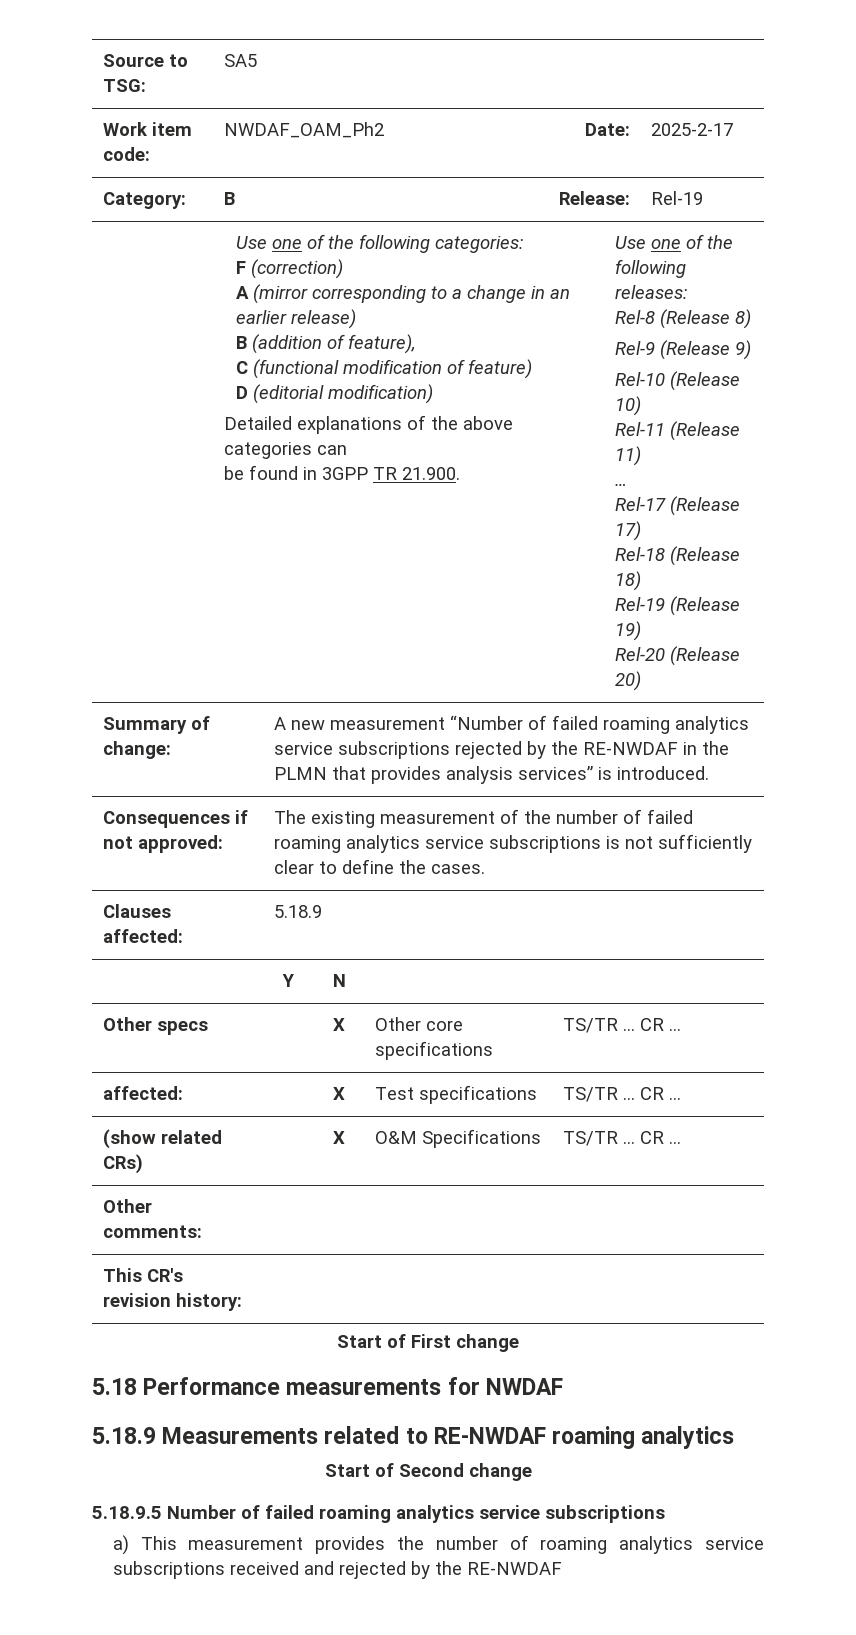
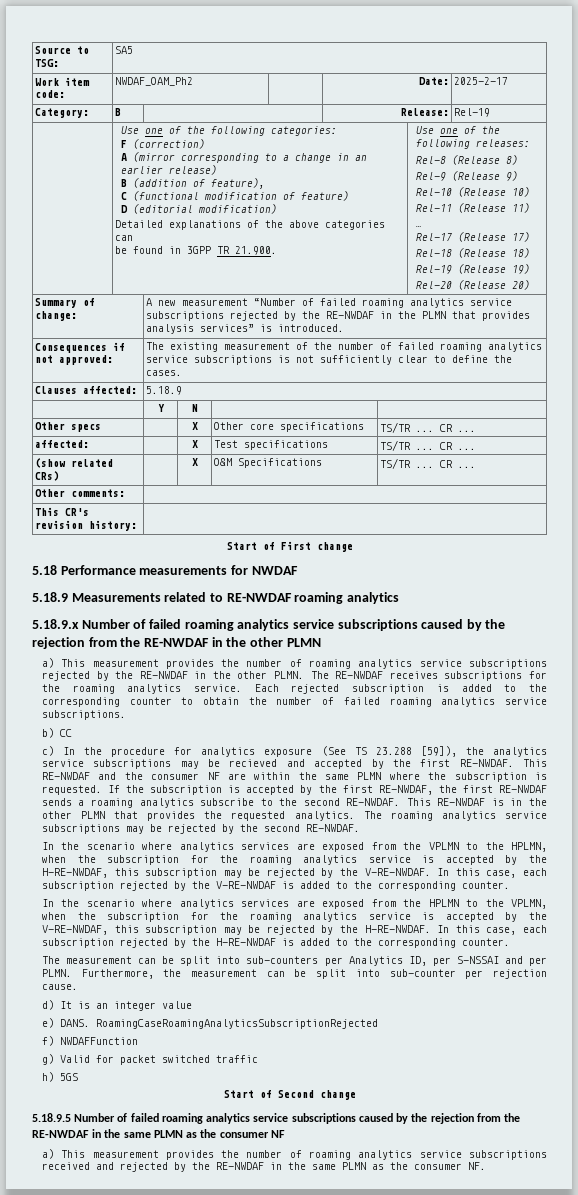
(735, 1437) none -> [32,619,506,631] [32,637,321,649] [41,658,547,669] [41,671,547,681] [41,684,547,694] [41,697,547,707] [41,710,126,720] [41,728,72,738] [41,746,547,757] [41,759,547,769] [41,772,548,782] [41,785,547,795] [41,798,547,808] [41,811,548,821] [41,824,360,834] [41,842,547,852] [41,855,547,865] [41,868,547,878] [41,881,510,891] [41,899,547,909] [41,912,547,922] [41,925,547,935] [41,938,510,948] [41,956,548,966] [41,969,547,979] [41,984,78,990] [41,1000,192,1011] [41,1018,378,1029] [41,1036,138,1046] [41,1054,258,1065] [41,1072,78,1082] // 5.18.9.x Number of failed roaming analytics service subscriptions caused by the rejection from the RE-NWDAF in the other PLMN // a) This measurement provides the number of roaming analytics service subscriptions rejected by the RE-NWDAF in the other PLMN. The RE-NWDAF receives subscriptions for the roaming analytics service. Each rejected subscription is added to the corresponding counter to obtain the number of failed roaming analytics service subscriptions. // b) CC // c) In the procedure for analytics exposure (See TS 23.288 [59]), the analytics service subscriptions may be recieved and accepted by the first RE-NWDAF. This RE-NWDAF and the consumer NF are within the same PLMN where the subscription is requested. If the subscription is accepted by the first RE-NWDAF, the first RE-NWDAF sends a roaming analytics subscribe to the second RE-NWDAF. This RE-NWDAF is in the other PLMN that provides the requested analytics. The roaming analytics service subscriptions may be rejected by the second RE-NWDAF. // In the scenario where analytics services are exposed from the VPLMN to the HPLMN, when the subscription for the roaming analytics service is accepted by the H-RE-NWDAF, this subscription may be rejected by the V-RE-NWDAF. In this case, each subscription rejected by the V-RE-NWDAF is added to the corresponding counter. // In the scenario where analytics services are exposed from the HPLMN to the VPLMN, when the subscription for the roaming analytics service is accepted by the V-RE-NWDAF, this subscription may be rejected by the H-RE-NWDAF. In this case, each subscription rejected by the H-RE-NWDAF is added to the corresponding counter. // The measurement can be split into sub-counters per Analytics ID, per S-NSSAI and per PLMN. Furthermore, the measurement can be split into sub-counter per rejection cause. // d) It is an integer value // e) DANS. RoamingCaseRoamingAnalyticsSubscriptionRejected // f) NWDAFFunction // g) Valid for packet switched traffic // h) 5GS
(665, 1514) none -> [358,1113,521,1124] [32,1129,285,1138] caused by the rejection from the RE-NWDAF in the same PLMN as the consumer NF
(562, 1568) none -> [269,1162,486,1170] in the same PLMN as the consumer NF.

